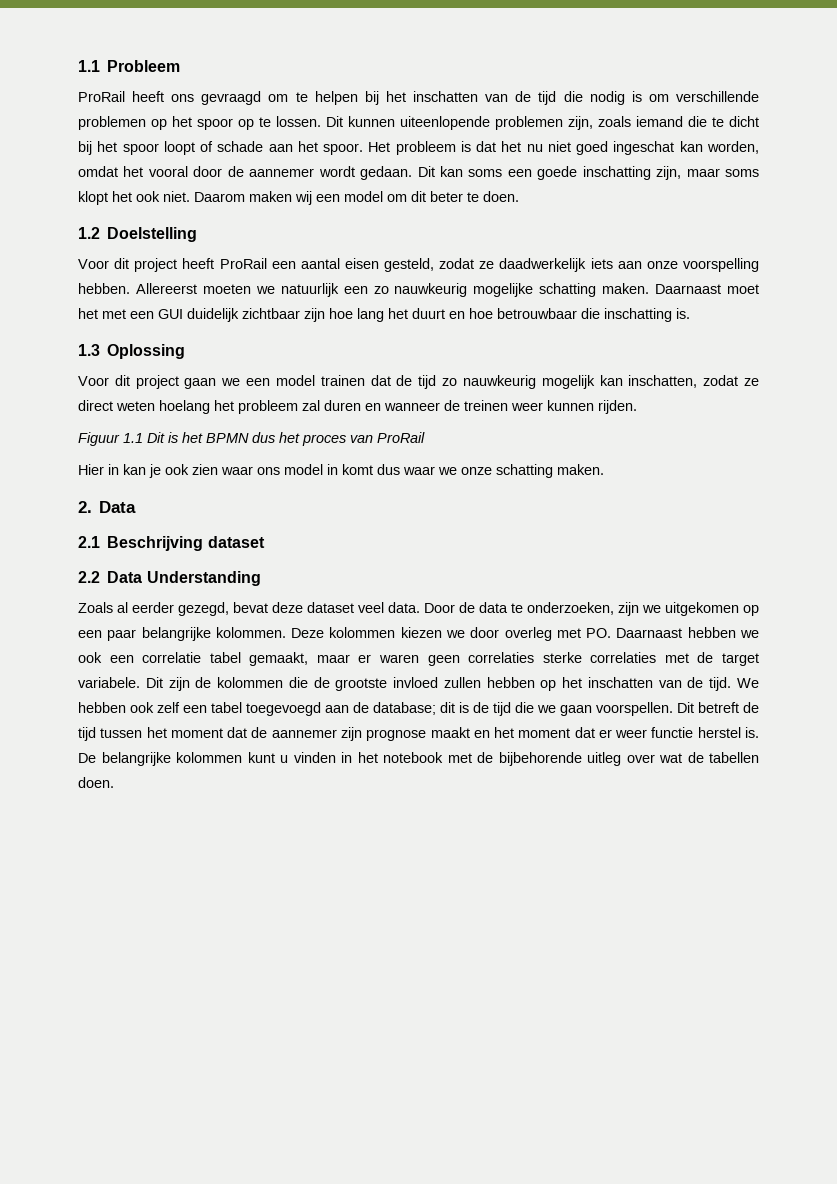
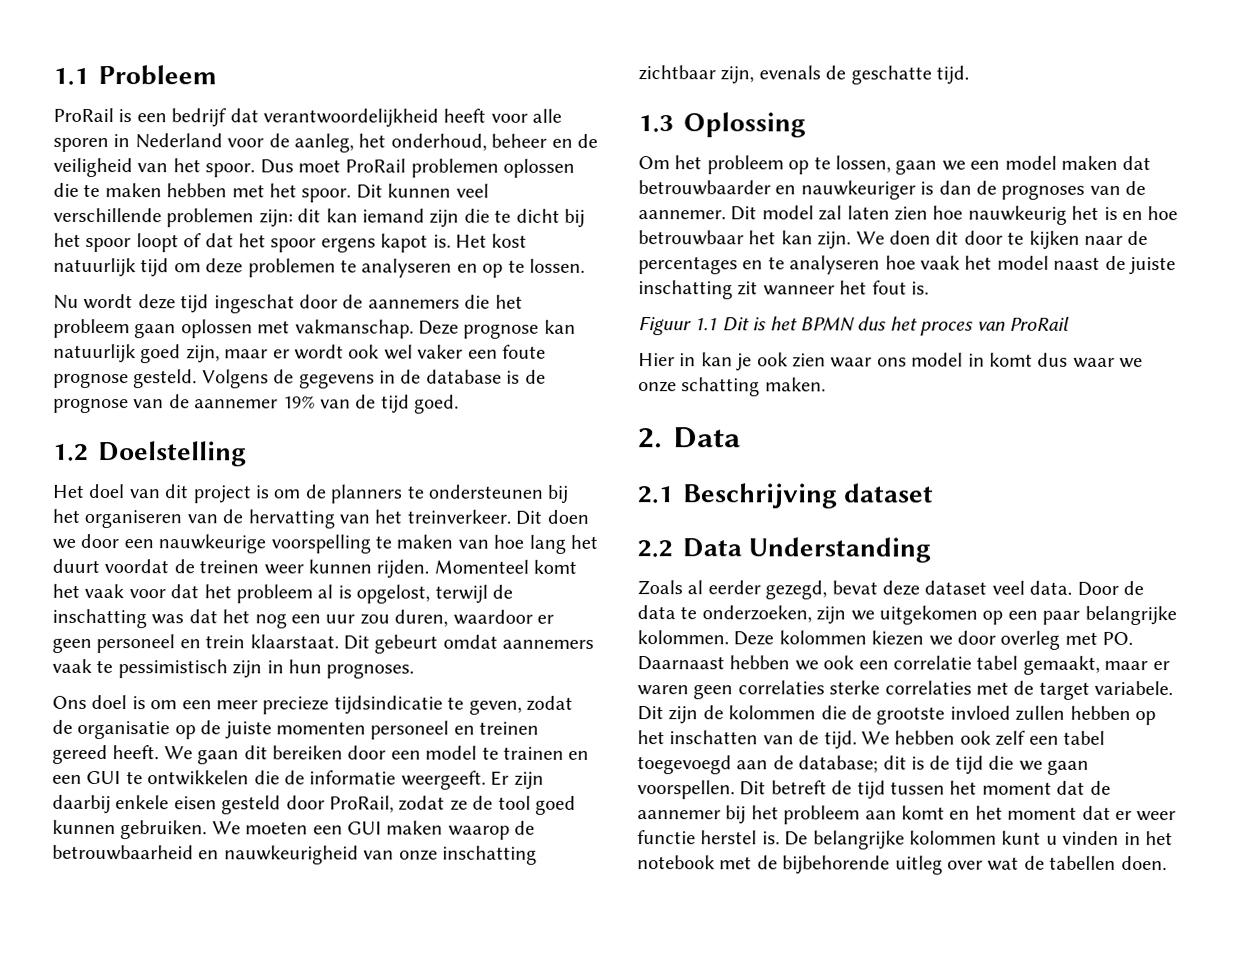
[132,91,760,105] [78,116,683,130] heeft ons gevraagd om te helpen bij het inschatten van de tijd die nodig is om verschillende problemen op het spoor op te lossen. Dit kunnen uiteenlopende problemen zijn, zoals iemand -> [118,108,563,128] [53,133,598,153] [53,157,576,178] [53,182,489,203] [53,207,460,228] is een bedrijf dat verantwoordelijkheid heeft voor alle sporen in Nederland voor de aanleg, het onderhoud, beheer en de veiligheid van het spoor. Dus moet ProRail problemen oplossen die te maken hebben met het spoor. Dit kunnen veel verschillende problemen zijn: dit kan iemand zijn
[217,141,759,155] [78,166,759,180] [78,191,519,205] [78,227,198,242] [78,258,759,272] [78,283,759,297] [78,308,690,322] [78,344,186,359] [78,375,760,389] [78,400,440,414] schade aan het spoor. Het probleem is dat het nu niet goed ingeschat kan worden, omdat het vooral door de aannemer wordt gedaan. Dit kan soms een goede inschatting zijn, maar soms klopt het ook niet. Daarom maken wij een model om dit beter te doen. // 1.2 Doelstelling // Voor dit project heeft ProRail een aantal eisen gesteld, zodat ze daadwerkelijk iets aan onze voorspelling hebben. Allereerst moeten we natuurlijk een zo nauwkeurig mogelijke schatting maken. Daarnaast moet het met een GUI duidelijk zichtbaar zijn hoe lang het duurt en hoe betrouwbaar die inschatting is. // 1.3 Oplossing // Voor dit project gaan we een model trainen dat de tijd zo nauwkeurig mogelijk kan inschatten, zodat ze direct weten hoelang het probleem zal duren en wanneer -> [204,233,528,253] [53,257,585,278] [53,293,523,314] [53,318,576,339] [53,343,546,364] [53,369,546,389] [53,394,460,414] [53,441,247,467] [52,483,569,504] [52,508,589,529] [52,533,598,554] [52,558,170,574] dat het spoor ergens kapot is. Het kost natuurlijk tijd om deze problemen te analyseren en op te lossen. // Nu wordt deze tijd ingeschat door de aannemers die het probleem gaan oplossen met vakmanschap. Deze prognose kan natuurlijk goed zijn, maar er wordt ook wel vaker een foute prognose gesteld. Volgens de gegevens in de database is de prognose van de aannemer 19% van de tijd goed. // 1.2 Doelstelling // Het doel van dit project is om de planners te ondersteunen bij het organiseren van de hervatting van het treinverkeer. Dit doen we door een nauwkeurige voorspelling te maken van hoe lang het duurt voordat
(637, 407) none -> [433,559,578,574] [52,583,513,604] [52,608,554,629] [52,633,595,654] [52,658,415,679] [52,694,573,715] [52,719,540,740] [52,744,590,765] [52,770,544,790] [52,794,576,815] [52,819,536,840] [52,844,537,865] [638,65,969,85] [638,112,806,138] [638,155,1152,175] [638,180,1147,200] [638,205,1179,225] [638,230,1149,250] [638,255,1176,276] [638,280,929,300] Momenteel komt het vaak voor dat het probleem al is opgelost, terwijl de inschatting was dat het nog een uur zou duren, waardoor er geen personeel en trein klaarstaat. Dit gebeurt omdat aannemers vaak te pessimistisch zijn in hun prognoses. // Ons doel is om een meer precieze tijdsindicatie te geven, zodat de organisatie op de juiste momenten personeel en treinen gereed heeft. We gaan dit bereiken door een model te trainen en een GUI te ontwikkelen die de informatie weergeeft. Er zijn daarbij enkele eisen gesteld door ProRail, zodat ze de tool goed kunnen gebruiken. We moeten een GUI maken waarop de betrouwbaarheid en nauwkeurigheid van onze inschatting zichtbaar zijn, evenals de geschatte tijd. // 1.3 Oplossing // Om het probleem op te lossen, gaan we een model maken dat betrouwbaarder en nauwkeuriger is dan de prognoses van de aannemer. Dit model zal laten zien hoe nauwkeurig het is en hoe betrouwbaar het kan zijn. We doen dit door te kijken naar de percentages en te analyseren hoe vaak het model naast de juiste inschatting zit wanneer het fout is.
[340,727,470,741] zijn prognose maakt -> [725,805,945,825] bij het probleem aan komt

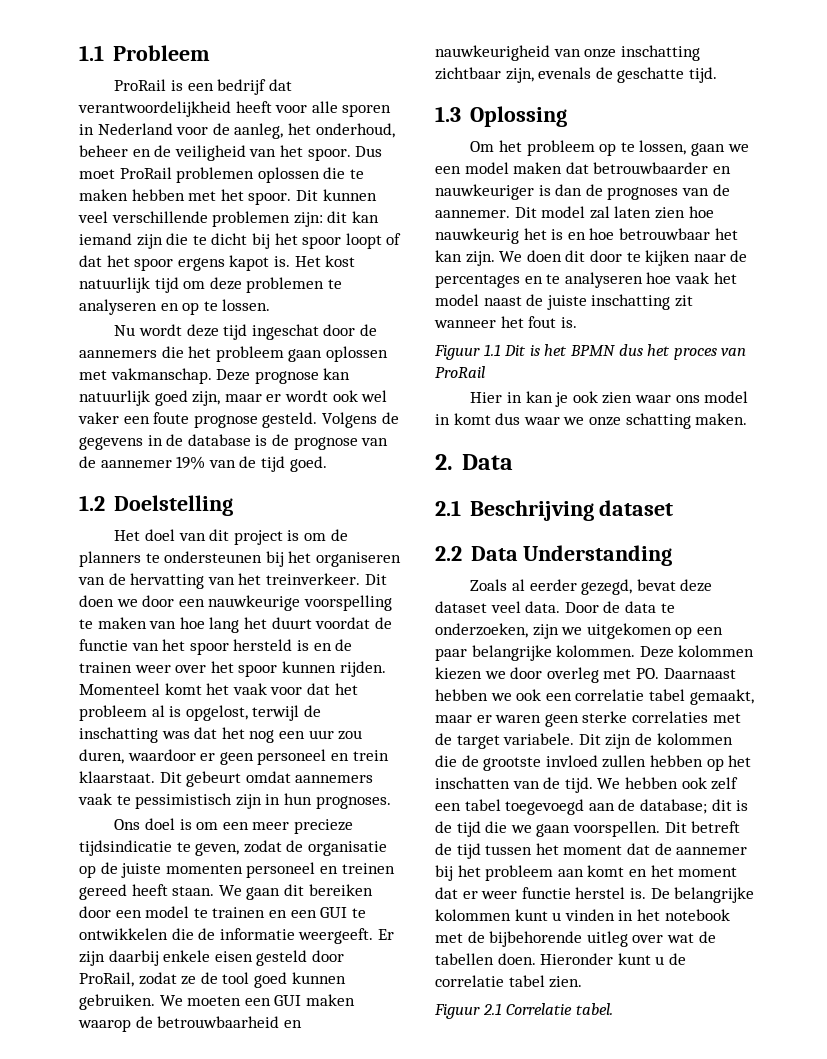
[199,560,304,575] treinen weer -> [79,639,353,655] [79,661,278,677] functie van het spoor hersteld is en de trainen weer over het spoor
[112,745,160,760] heeft. -> [131,884,215,896] heeft staan.
[737,680,825,695] correlaties -> (579, 720) none
(1167, 863) none -> [540,953,686,965] [435,975,583,988] [434,1003,613,1019] Hieronder kunt u de correlatie tabel zien. // Figuur 2.1 Correlatie tabel.

